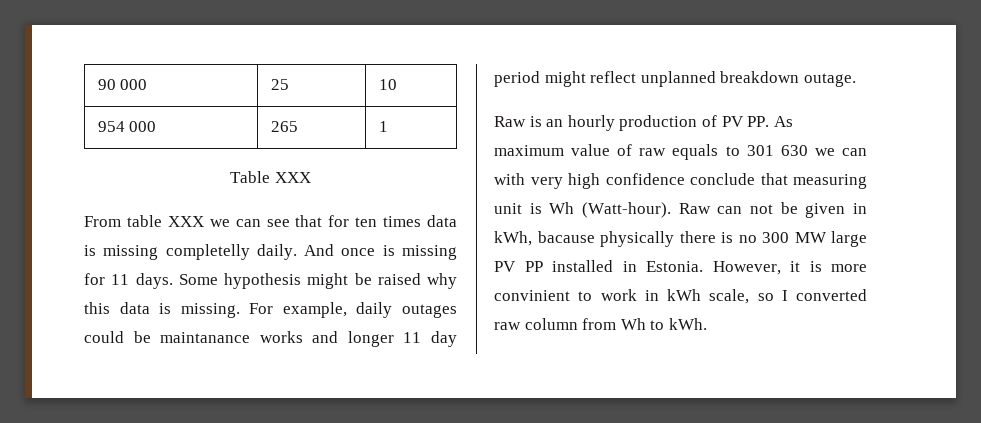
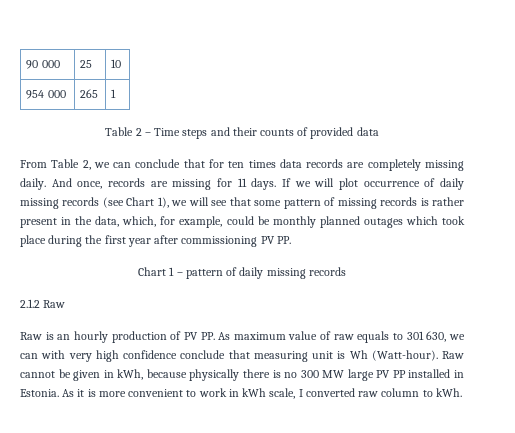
[274,172,311,183] XXX -> [135,127,379,139] 2 – Time steps and their counts of provided data
[126,215,290,227] table XXX we can see -> [51,159,181,170] Table 2, we can conclude
[84,244,457,260] [84,273,457,289] [84,302,457,318] [84,331,457,347] [494,71,856,87] is missing completelly daily. And once is missing for 11 days. Some hypothesis might be raised why this data is missing. For example, daily outages could be maintanance works and longer 11 day period might reflect unplanned breakdown outage. -> [306,159,464,171] [20,178,465,190] [20,197,464,209] [20,216,465,228] [20,235,291,247] [138,267,346,279] [20,299,66,308] records are completely missing daily. And once, records are missing for 11 days. If we will plot occurrence of daily missing records (see Chart 1), we will see that some pattern of missing records is rather present in the data, which, for example, could be monthly planned outages which took place during the first year after commissioning PV PP. // Chart 1 – pattern of daily missing records // 2.1.2 Raw
[780,145,808,156] 630 -> [426,331,447,342] 630,
[717,204,773,214] can not -> [20,371,55,378] cannot
[537,231,595,243] bacause -> [146,369,187,378] because
[712,261,781,275] However, -> [62,389,75,397] As
[494,290,570,301] convinient -> [128,389,184,397] convenient
[757,293,774,301] so -> (296, 393) none
[582,318,646,330] from Wh -> (420, 392) none

